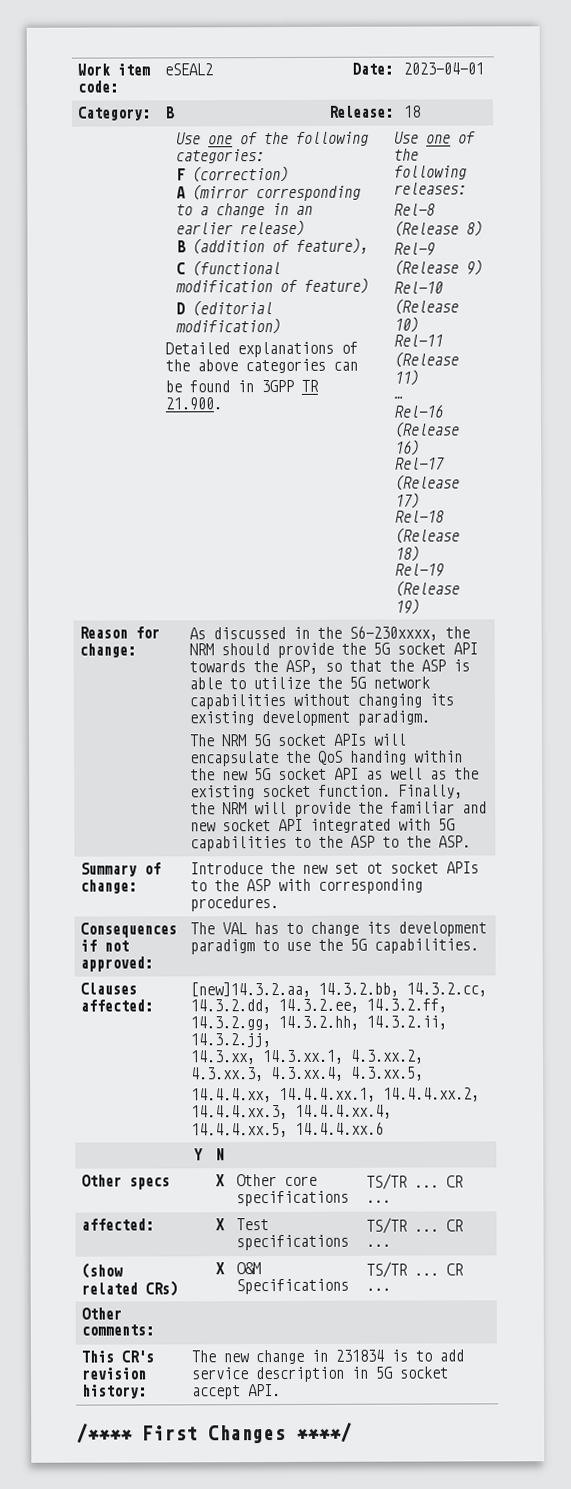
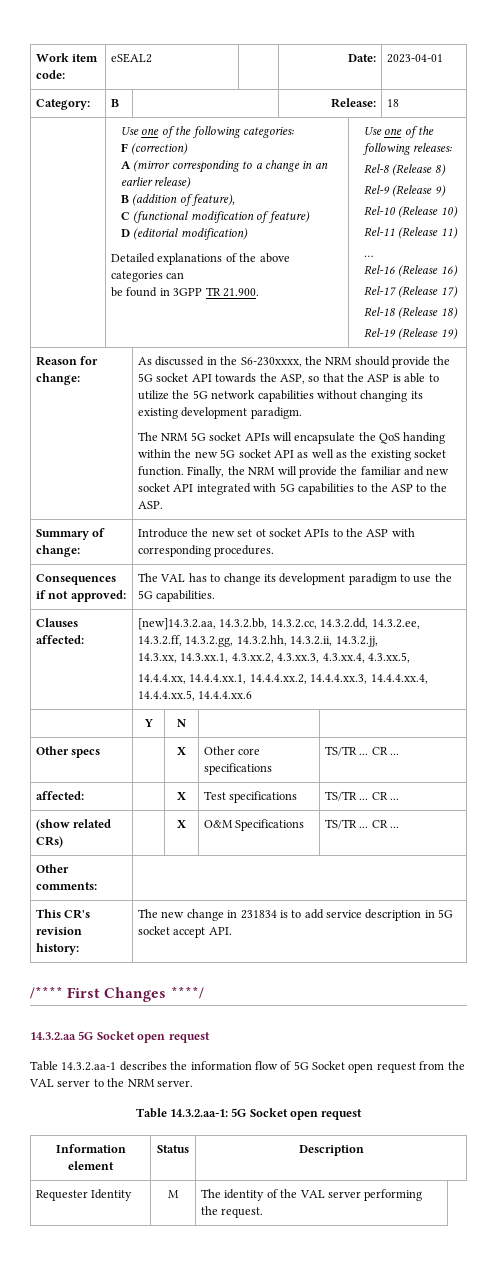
(352, 1432) none -> [30,1031,210,1043] [30,1061,465,1073] [29,1078,193,1087] [135,1108,363,1120] [55,1144,126,1153] [68,1161,114,1170] [157,1145,189,1153] [298,1145,364,1156] [36,1189,133,1201] [168,1190,179,1198] [201,1189,423,1201] [201,1206,264,1218] // 14.3.2.aa 5G Socket open request // Table 14.3.2.aa-1 describes the information flow of 5G Socket open request from the VAL server to the NRM server. // Table 14.3.2.aa-1: 5G Socket open request // Information element | Status | Description // Requester Identity | M | The identity of the VAL server performing the request.

